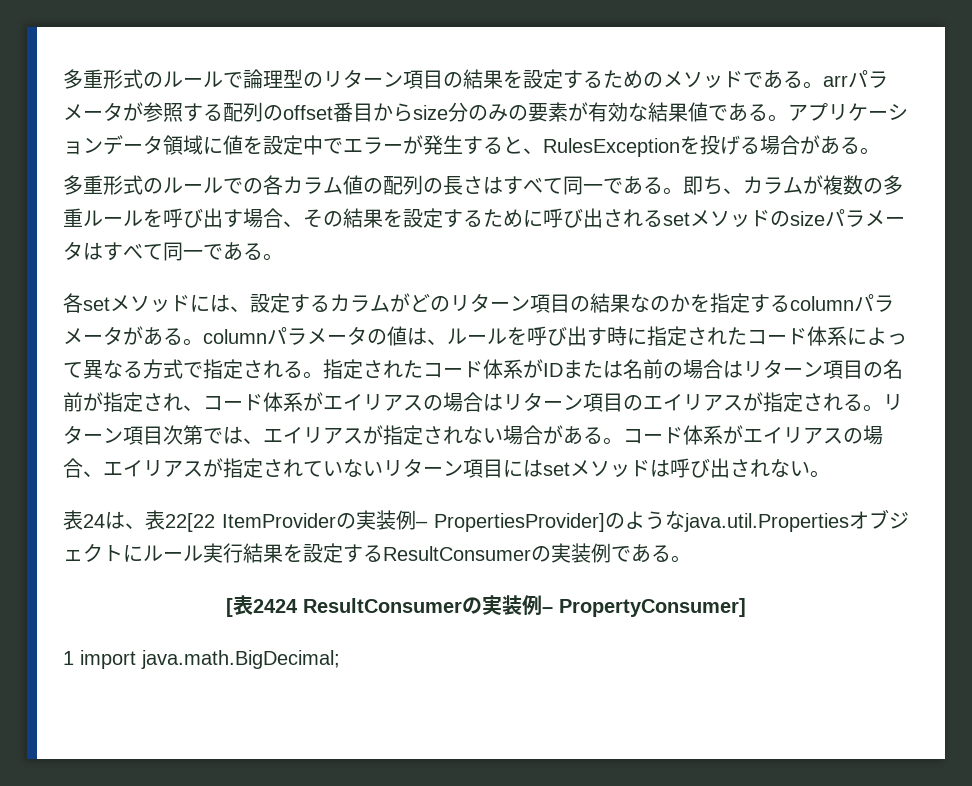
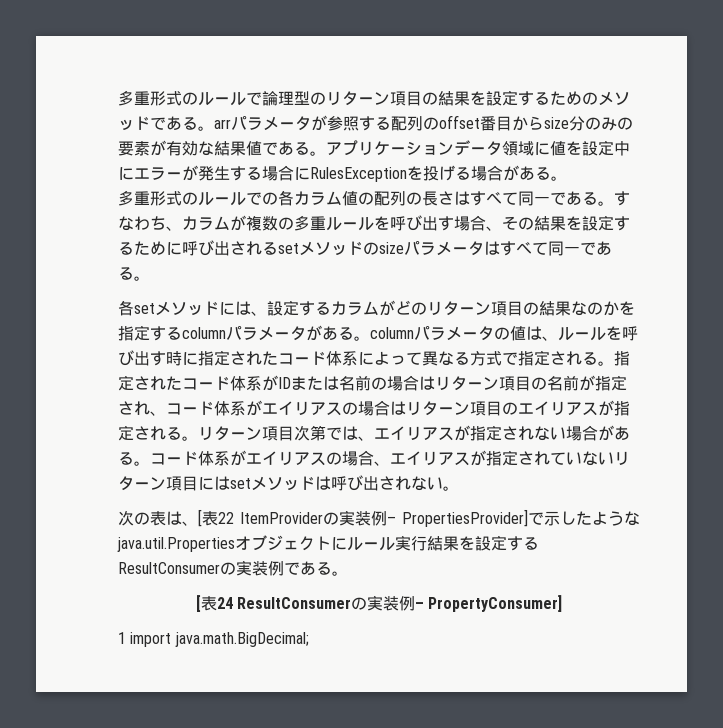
[323,138,343,154] で -> [118,167,134,180] に
[503,136,543,154] と、 -> [262,165,310,181] 場合に
[683,176,703,195] 即 -> [614,191,630,206] [118,216,150,231] すなわ
[63,510,215,532] 表24は、表22[22 -> [118,509,234,527] 次の表は、[表22
[605,513,625,529] の -> [528,511,592,526] で示した
[253,599,298,613] 2424 -> [216,597,233,609] 24

